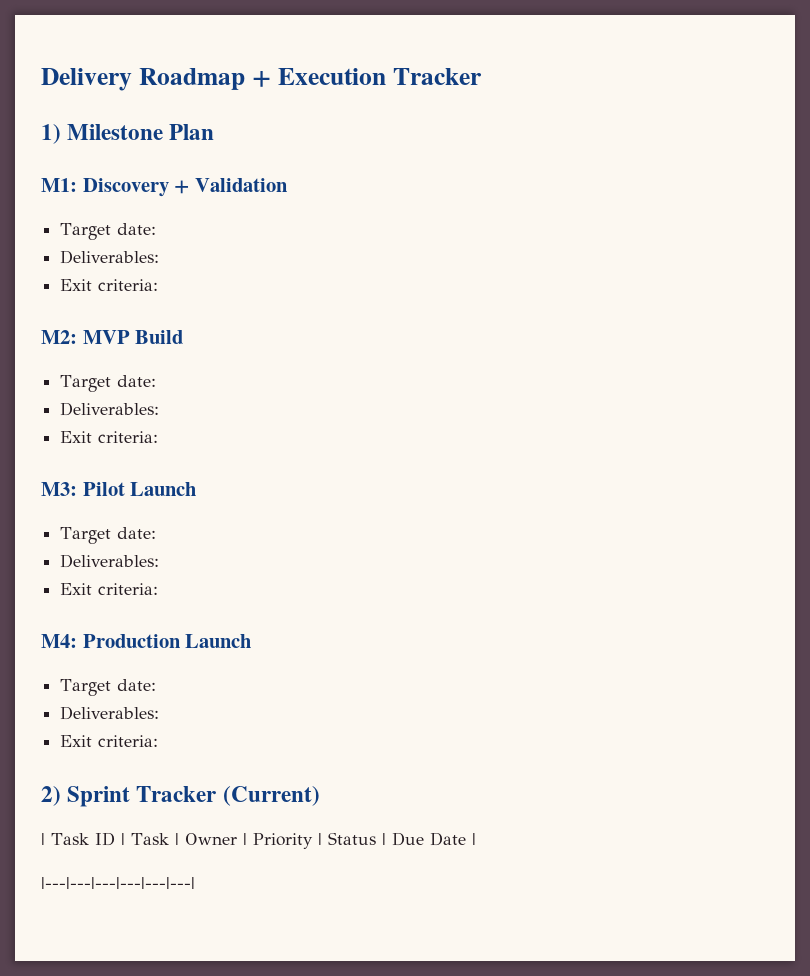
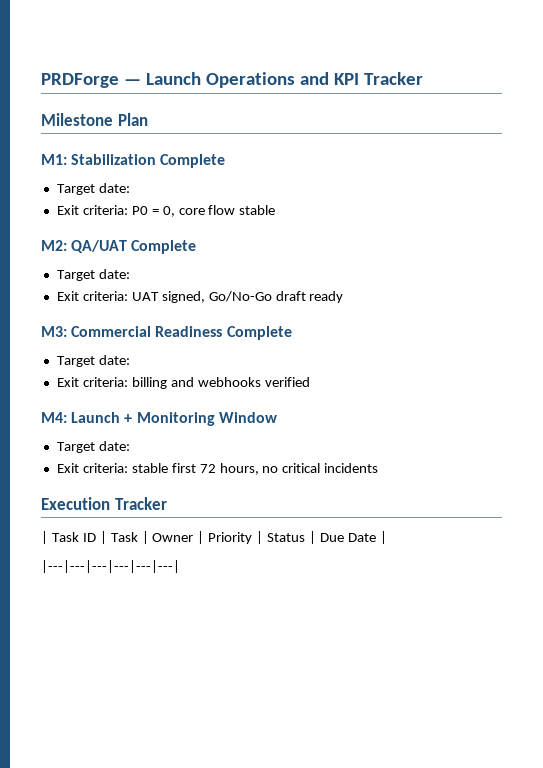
[41,68,482,91] [41,124,61,144] Delivery Roadmap + Execution Tracker // 1) -> [41,72,423,88] PRDForge — Launch Operations and KPI Tracker //
[82,178,288,197] [60,223,157,240] [60,250,160,264] [60,279,159,291] Discovery + Validation // Target date: // Deliverables: // Exit criteria: -> [71,154,226,168] [56,183,130,195] [56,205,276,217] Stabilization Complete // Target date: // Exit criteria: P0 = 0, core flow stable
[82,330,184,344] [60,375,157,392] [60,402,160,416] [60,431,159,443] [41,482,197,496] [60,527,157,544] [60,554,160,568] [60,583,159,595] MVP Build // Target date: // Deliverables: // Exit criteria: // M3: Pilot Launch // Target date: // Deliverables: // Exit criteria: -> [71,240,197,254] [56,269,130,281] [56,291,344,303] [41,326,292,340] [56,355,130,367] [56,377,310,389] QA/UAT Complete // Target date: // Exit criteria: UAT signed, Go/No-Go draft ready // M3: Commercial Readiness Complete // Target date: // Exit criteria: billing and webhooks verified
[82,634,252,648] [60,679,157,696] [60,706,160,720] [60,735,159,747] [41,786,320,807] Production Launch // Target date: // Deliverables: // Exit criteria: // 2) Sprint Tracker (Current) -> [71,412,277,426] [56,441,130,453] [56,463,379,475] [41,497,167,510] Launch + Monitoring Window // Target date: // Exit criteria: stable first 72 hours, no critical incidents // Execution Tracker

